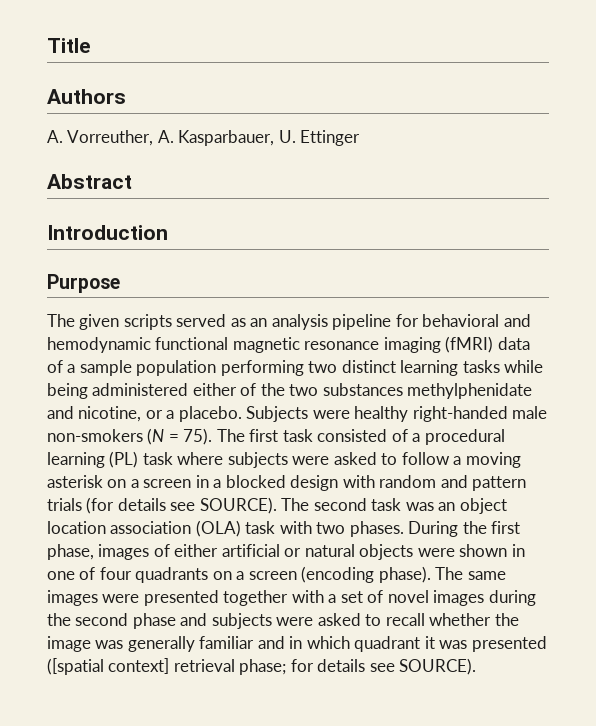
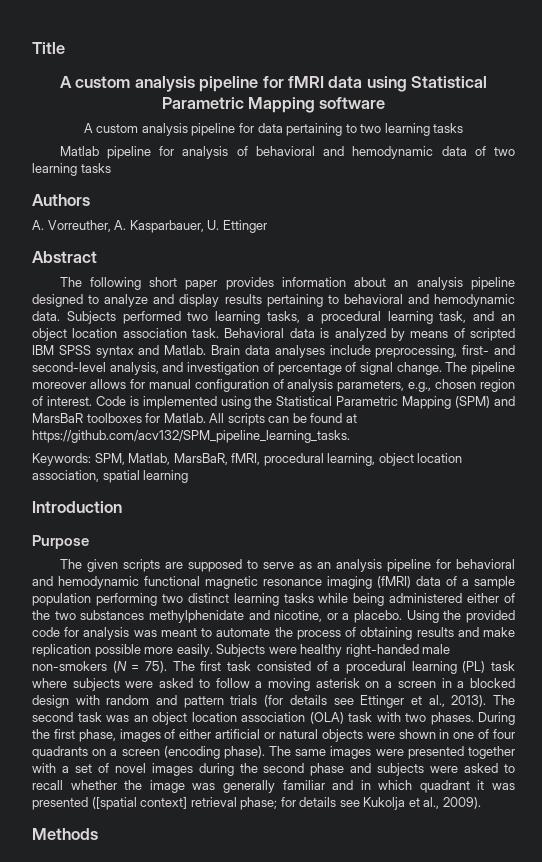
(90, 45) none -> [59,76,488,92] [161,97,386,113] [83,123,464,136] [59,146,515,159] [32,163,111,176] // A custom analysis pipeline for fMRI data using Statistical Parametric Mapping software // A custom analysis pipeline for data pertaining to two learning tasks // Matlab pipeline for analysis of behavioral and hemodynamic data of two learning tasks
(132, 181) none -> [59,277,515,290] [32,294,515,307] [32,311,515,324] [32,328,515,341] [32,345,515,358] [32,362,515,375] [32,379,515,392] [32,396,516,409] [32,413,357,426] [32,430,350,443] [32,453,463,466] [32,470,189,483] // The following short paper provides information about an analysis pipeline designed to analyze and display results pertaining to behavioral and hemodynamic data. Subjects performed two learning tasks, a procedural learning task, and an object location association task. Behavioral data is analyzed by means of scripted IBM SPSS syntax and Matlab. Brain data analyses include preprocessing, first- and second-level analysis, and investigation of percentage of signal change. The pipeline moreover allows for manual configuration of analysis parameters, e.g., chosen region of interest. Code is implemented using the Statistical Parametric Mapping (SPM) and MarsBaR toolboxes for Matlab. All scripts can be found at https://github.com/acv132/SPM_pipeline_learning_tasks. // Keywords: SPM, Matlab, MarsBaR, fMRI, procedural learning, object location association, spatial learning
[176,314,227,327] served -> [164,559,294,572] are supposed to serve
(242, 414) none -> [406,610,515,623] [32,627,515,640] [32,644,213,657] Using the provided code for analysis was meant to automate the process of obtaining results and make replication possible more easily.
[199,497,277,514] SOURCE). -> [360,695,487,708] Ettinger et al., 2013).
[399,658,477,675] SOURCE). -> [363,797,481,810] [32,828,98,840] Kukolja et al., 2009). // Methods

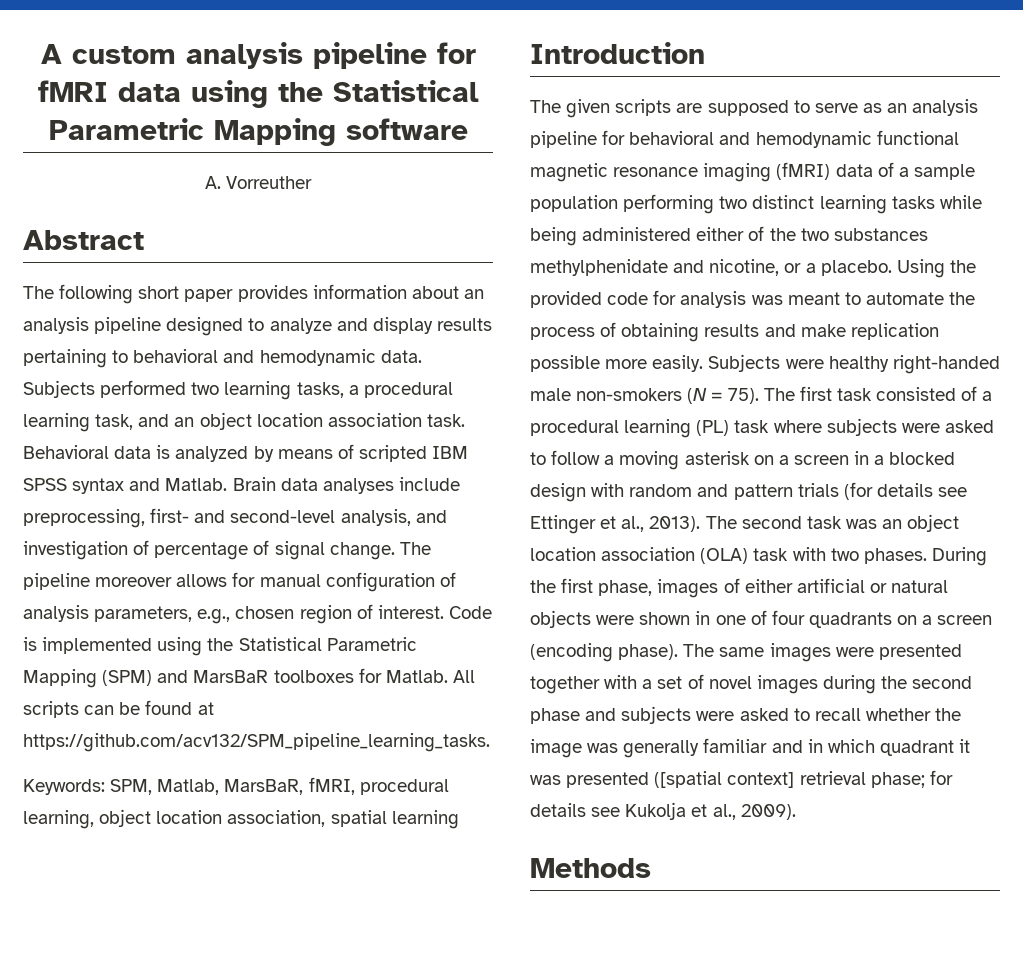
[32,42,65,54] Title // -> (40, 54) none
(407, 84) none -> [278,82,323,102] the
[83,123,464,136] [59,146,515,159] [32,163,111,176] [32,194,90,206] [32,220,267,233] A custom analysis pipeline for data pertaining to two learning tasks // Matlab pipeline for analysis of behavioral and hemodynamic data of two learning tasks // Authors // A. Vorreuther, A. Kasparbauer, U. Ettinger -> [204,176,313,189] A. Vorreuther
[32,535,89,549] // Purpose -> (705, 53) none

